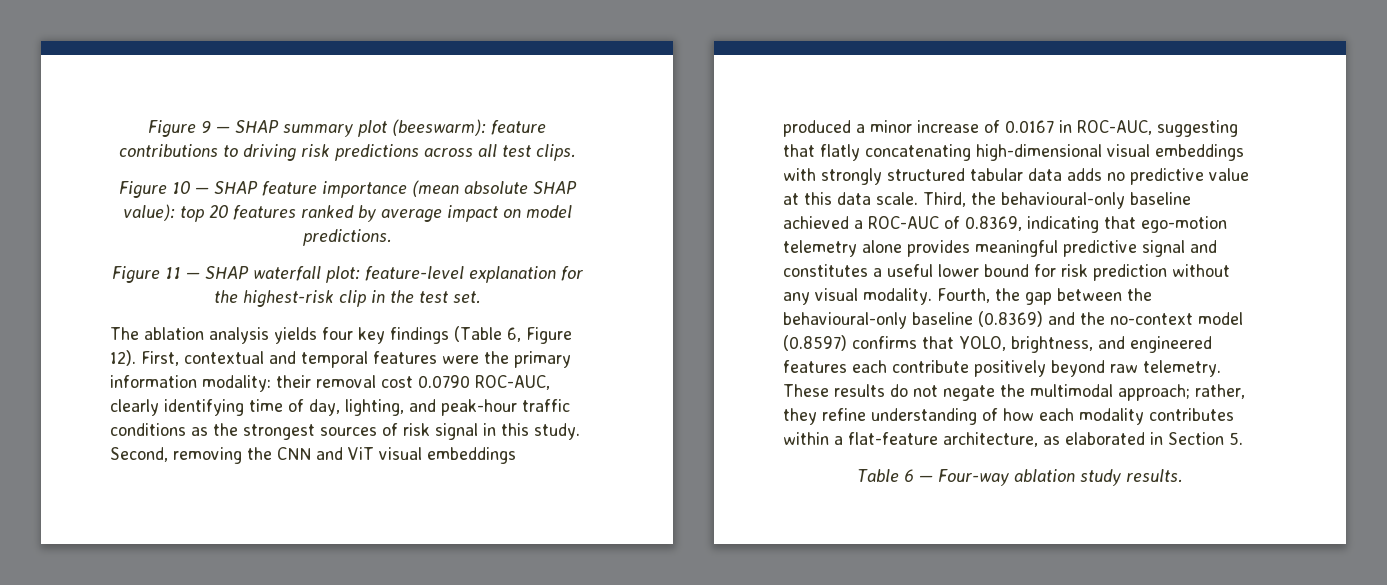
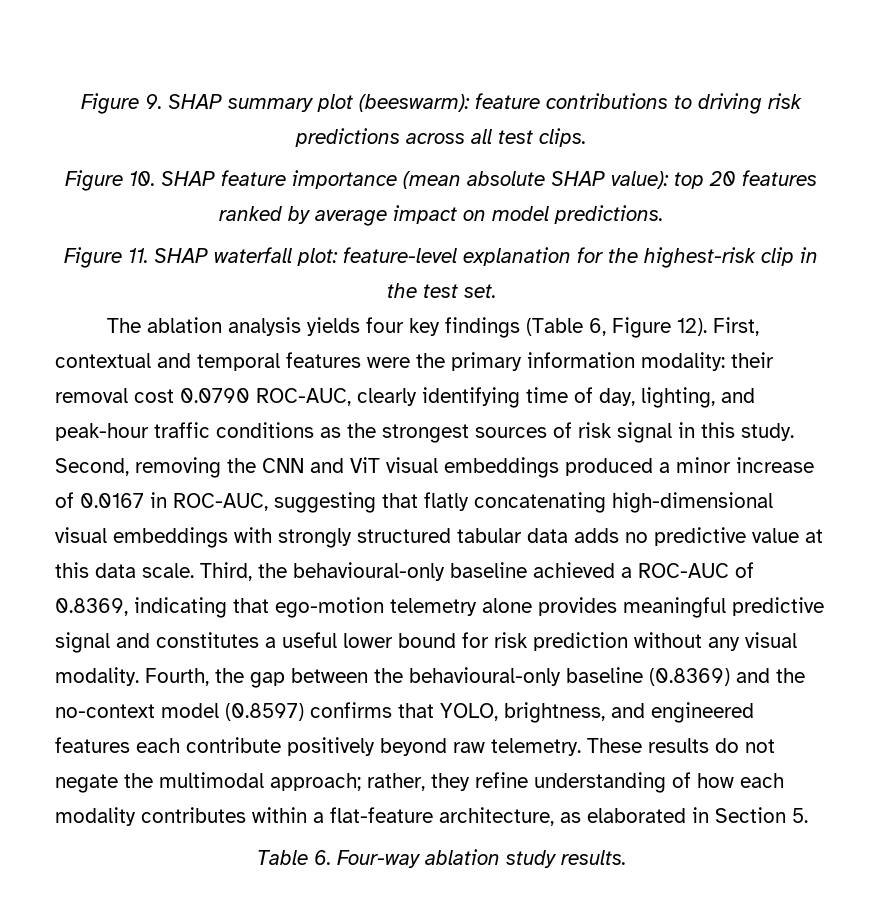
[148,120,230,137] Figure 9 — -> [81,93,162,114] Figure 9.
[171,181,209,194] 10 — -> [129,171,155,186] 10.
[164,267,200,279] 11 — -> [128,248,148,263] 11.
[903,469,933,482] 6 — -> [313,850,331,865] 6.

